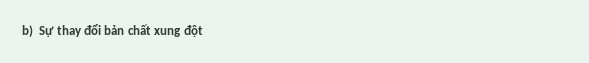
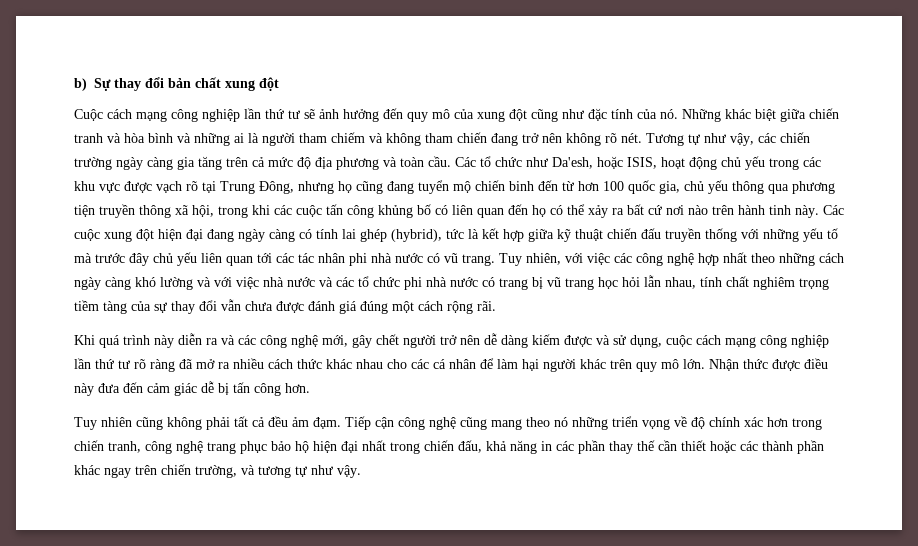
(203, 31) none -> [74,108,839,122] [74,132,810,146] [74,156,821,170] [74,180,835,194] [74,204,844,218] [74,228,838,242] [74,252,844,266] [74,275,829,290] [74,299,496,314] [74,333,829,348] [74,358,828,372] [74,381,310,396] [74,416,822,430] [74,440,824,454] [74,464,361,478] // Cuộc cách mạng công nghiệp lần thứ tư sẽ ảnh hưởng đến quy mô của xung đột cũng như đặc tính của nó. Những khác biệt giữa chiến tranh và hòa bình và những ai là người tham chiếm và không tham chiến đang trở nên không rõ nét. Tương tự như vậy, các chiến trường ngày càng gia tăng trên cả mức độ địa phương và toàn cầu. Các tổ chức như Da'esh, hoặc ISIS, hoạt động chủ yếu trong các khu vực được vạch rõ tại Trung Đông, nhưng họ cũng đang tuyển mộ chiến binh đến từ hơn 100 quốc gia, chủ yếu thông qua phương tiện truyền thông xã hội, trong khi các cuộc tấn công khủng bố có liên quan đến họ có thể xảy ra bất cứ nơi nào trên hành tinh này. Các cuộc xung đột hiện đại đang ngày càng có tính lai ghép (hybrid), tức là kết hợp giữa kỹ thuật chiến đấu truyền thống với những yếu tố mà trước đây chủ yếu liên quan tới các tác nhân phi nhà nước có vũ trang. Tuy nhiên, với việc các công nghệ hợp nhất theo những cách ngày càng khó lường và với việc nhà nước và các tổ chức phi nhà nước có trang bị vũ trang học hỏi lẫn nhau, tính chất nghiêm trọng tiềm tàng của sự thay đổi vẫn chưa được đánh giá đúng một cách rộng rãi. // Khi quá trình này diễn ra và các công nghệ mới, gây chết người trở nên dễ dàng kiếm được và sử dụng, cuộc cách mạng công nghiệp lần thứ tư rõ ràng đã mở ra nhiều cách thức khác nhau cho các cá nhân để làm hại người khác trên quy mô lớn. Nhận thức được điều này đưa đến cảm giác dễ bị tấn công hơn. // Tuy nhiên cũng không phải tất cả đều ảm đạm. Tiếp cận công nghệ cũng mang theo nó những triển vọng về độ chính xác hơn trong chiến tranh, công nghệ trang phục bảo hộ hiện đại nhất trong chiến đấu, khả năng in các phần thay thế cần thiết hoặc các thành phần khác ngay trên chiến trường, và tương tự như vậy.

